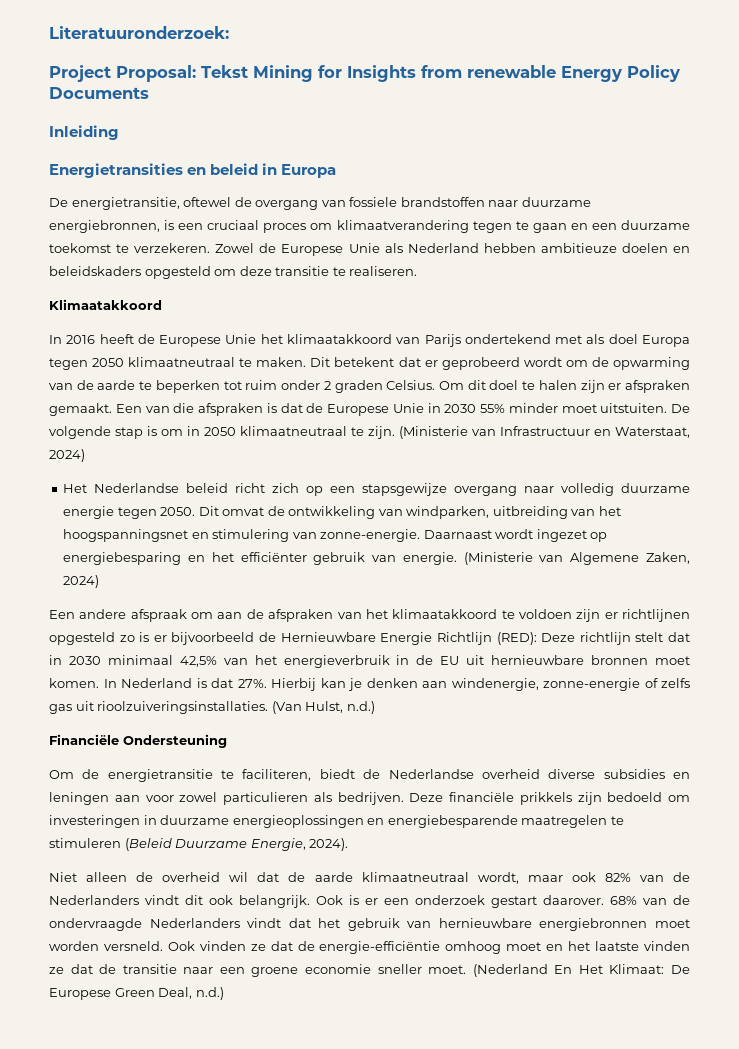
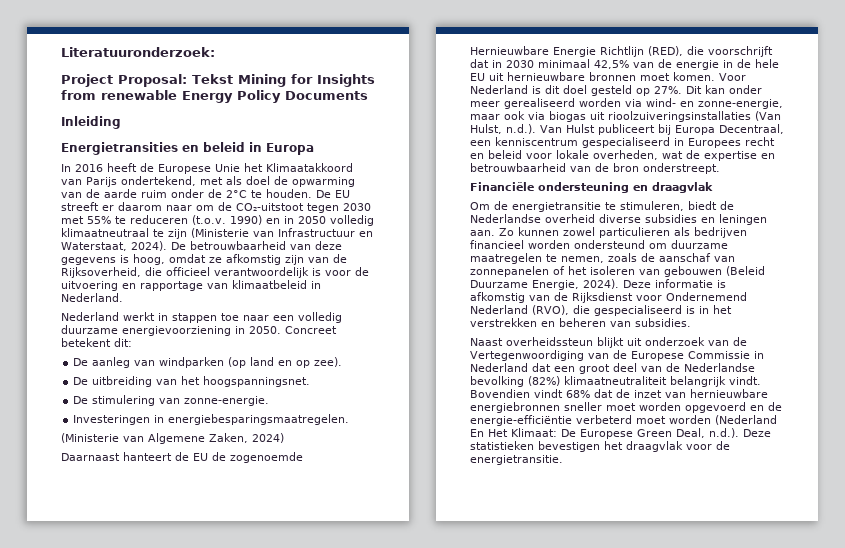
[49,197,591,210] [49,220,691,233] [49,243,690,256] [49,266,418,279] [49,299,162,310] // De energietransitie, oftewel de overgang van fossiele brandstoffen naar duurzame energiebronnen, is een cruciaal proces om klimaatverandering tegen te gaan en een duurzame toekomst te verzekeren. Zowel de Europese Unie als Nederland hebben ambitieuze doelen en beleidskaders opgesteld om deze transitie te realiseren. // Klimaatakkoord -> (314, 149) none
[287,334,392,344] klimaatakkoord -> [266,163,353,172] Klimaatakkoord
[464,334,551,344] ondertekend -> [121,176,196,186] ondertekend,
[642,335,691,347] [49,357,588,370] Europa tegen 2050 klimaatneutraal te maken. Dit betekent dat er geprobeerd wordt om -> (270, 180) none
[139,380,690,393] [49,403,690,416] [49,426,183,439] te beperken tot ruim onder 2 graden Celsius. Om dit doel te halen zijn er afspraken gemaakt. Een van die afspraken is dat de Europese Unie in 2030 55% minder moet uitstuiten. De volgende stap is om -> [141,189,350,198] [61,202,371,213] [61,215,280,225] ruim onder de 2°C te houden. De EU streeft er daarom naar om de CO₂-uitstoot tegen 2030 met 55% te reduceren (t.o.v. 1990) en
[240,426,395,439] klimaatneutraal te zijn. -> [330,215,374,226] [61,228,187,239] volledig klimaatneutraal te zijn
[49,449,85,462] [63,483,691,496] [63,506,490,519] 2024) // Het Nederlandse beleid richt zich op een stapsgewijze overgang naar volledig duurzame energie tegen 2050. Dit omvat de ontwikkeling van windparken, -> [131,241,342,251] [61,254,347,265] [61,267,369,278] [61,280,321,291] [61,293,123,302] [61,312,342,323] [61,325,337,336] [61,338,132,347] [73,357,343,368] [73,377,89,385] 2024). De betrouwbaarheid van deze gegevens is hoog, omdat ze afkomstig zijn van de Rijksoverheid, die officieel verantwoordelijk is voor de uitvoering en rapportage van klimaatbeleid in Nederland. // Nederland werkt in stappen toe naar een volledig duurzame energievoorziening in 2050. Concreet betekent dit: // De aanleg van windparken (op land en op zee). // De
[63,529,209,542] hoogspanningsnet en -> [203,376,311,387] [73,396,89,404] hoogspanningsnet. // De
[423,529,608,542] [63,552,457,565] Daarnaast wordt ingezet op energiebesparing en het efficiënter gebruik van energie. -> [73,414,350,425] // Investeringen in energiebesparingsmaatregelen. //
[49,609,690,622] [49,632,664,645] Een andere afspraak om aan de afspraken van het klimaatakkoord te voldoen zijn er richtlijnen opgesteld zo is er bijvoorbeeld de Hernieuwbare Energie Richtlijn (RED): Deze richtlijn stelt -> [61,452,303,463] [470,46,773,57] Daarnaast hanteert de EU de zogenoemde Hernieuwbare Energie Richtlijn (RED), die voorschrijft
[254,655,390,668] het energieverbruik -> [658,59,719,70] de energie
(434, 660) none -> [755,59,779,68] hele
[103,679,117,688] In -> [719,73,746,81] Voor
[211,678,690,691] [49,701,375,714] [49,734,227,748] dat 27%. Hierbij kan je denken aan windenergie, zonne-energie of zelfs gas uit rioolzuiveringsinstallaties. (Van Hulst, n.d.) // Financiële Ondersteuning -> [545,85,762,96] [470,98,783,109] [470,111,781,122] [470,124,784,135] [470,137,775,148] [470,150,775,161] [470,163,720,174] [470,182,713,193] dit doel gesteld op 27%. Dit kan onder meer gerealiseerd worden via wind- en zonne-energie, maar ook via biogas uit rioolzuiveringsinstallaties (Van Hulst, n.d.). Van Hulst publiceert bij Europa Decentraal, een kenniscentrum gespecialiseerd in Europees recht en beleid voor lokale overheden, wat de expertise en betrouwbaarheid van de bron onderstreept. // Financiële ondersteuning en draagvlak
[242,769,312,781] faciliteren, -> [620,201,684,211] stimuleren,
[114,792,690,805] [49,815,624,828] [49,838,349,851] [49,872,690,884] [49,895,690,908] [49,918,400,931] aan voor zowel particulieren als bedrijven. Deze financiële prikkels zijn bedoeld om investeringen in duurzame energieoplossingen en energiebesparende maatregelen te stimuleren (Beleid Duurzame Energie, 2024). // Niet alleen de overheid wil dat de aarde klimaatneutraal wordt, maar ook 82% van de Nederlanders vindt dit ook belangrijk. Ook is er een onderzoek gestart daarover. 68% van de ondervraagde Nederlanders vindt dat het gebruik -> [470,227,747,238] [470,240,728,249] [470,253,735,264] [470,266,765,277] [470,279,726,290] [470,292,747,303] [470,305,732,316] [470,318,691,327] [470,337,747,348] [470,350,764,361] [470,363,755,374] [470,376,761,387] [470,389,662,398] aan. Zo kunnen zowel particulieren als bedrijven financieel worden ondersteund om duurzame maatregelen te nemen, zoals de aanschaf van zonnepanelen of het isoleren van gebouwen (Beleid Duurzame Energie, 2024). Deze informatie is afkomstig van de Rijksdienst voor Ondernemend Nederland (RVO), die gespecialiseerd is in het verstrekken en beheren van subsidies. // Naast overheidssteun blijkt uit onderzoek van de Vertegenwoordiging van de Europese Commissie in Nederland dat een groot deel van de Nederlandse bevolking (82%) klimaatneutraliteit belangrijk vindt. Bovendien vindt 68% dat de inzet
[654,919,690,928] [49,941,690,954] [49,964,467,977] moet worden versneld. Ook vinden ze dat de energie-efficiëntie omhoog moet en het laatste vinden ze dat de transitie naar een groene economie sneller moet. -> [564,402,782,413] [470,415,711,426] sneller moet worden opgevoerd en de energie-efficiëntie verbeterd moet worden
[195,987,224,1000] n.d.) -> [709,428,771,438] [470,441,730,452] [470,455,563,465] n.d.). Deze statistieken bevestigen het draagvlak voor de energietransitie.

